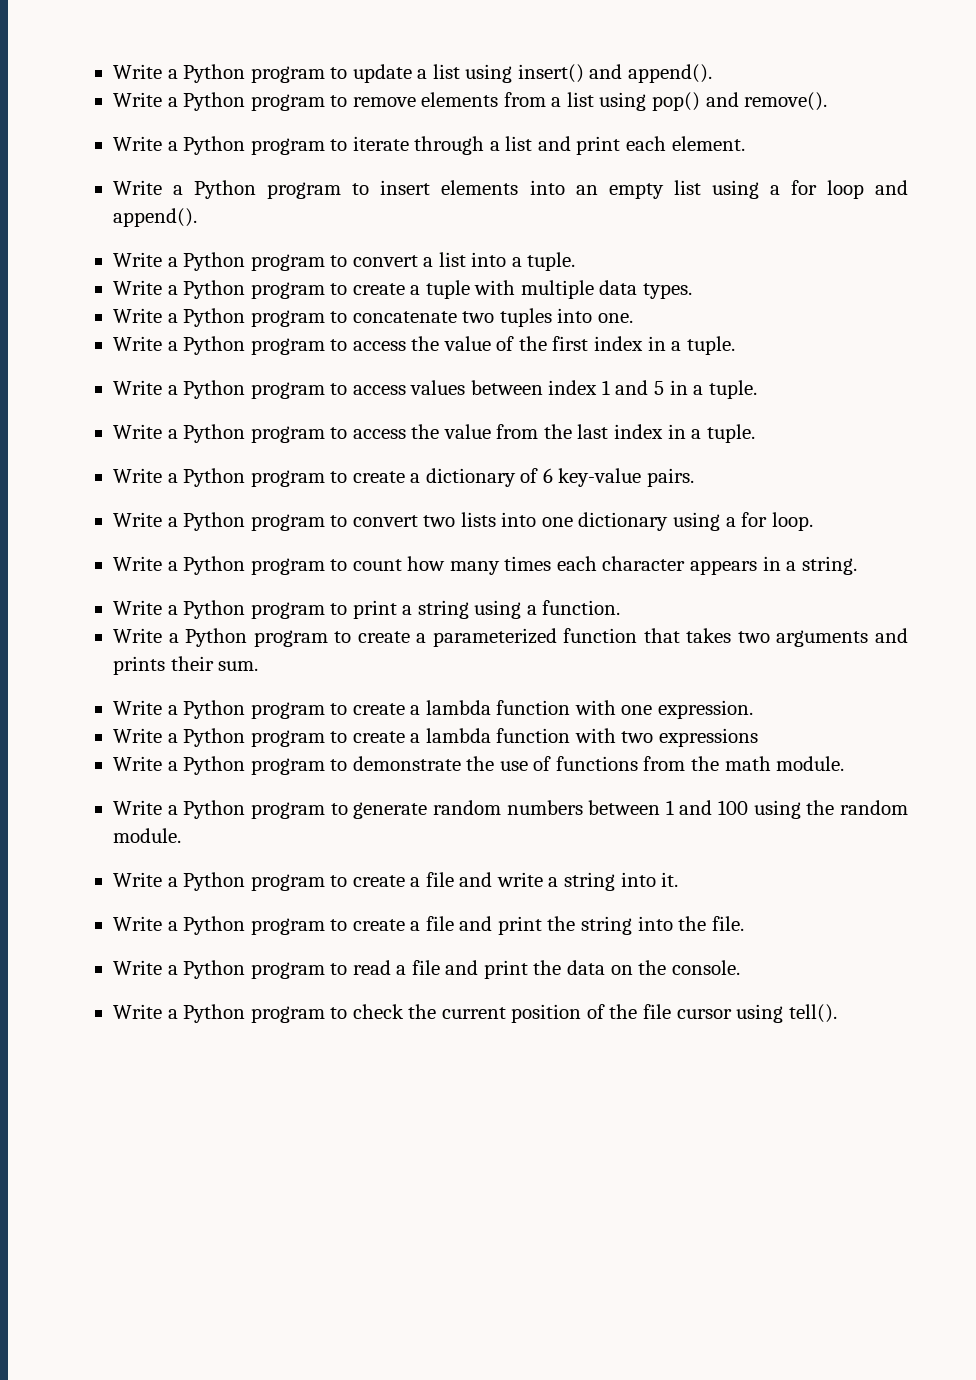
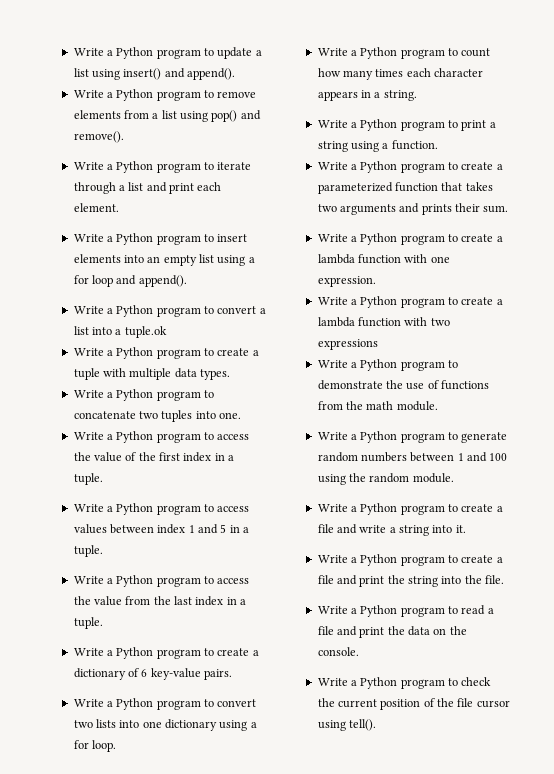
[527,252,576,271] tuple. -> [124,326,167,338] tuple.ok

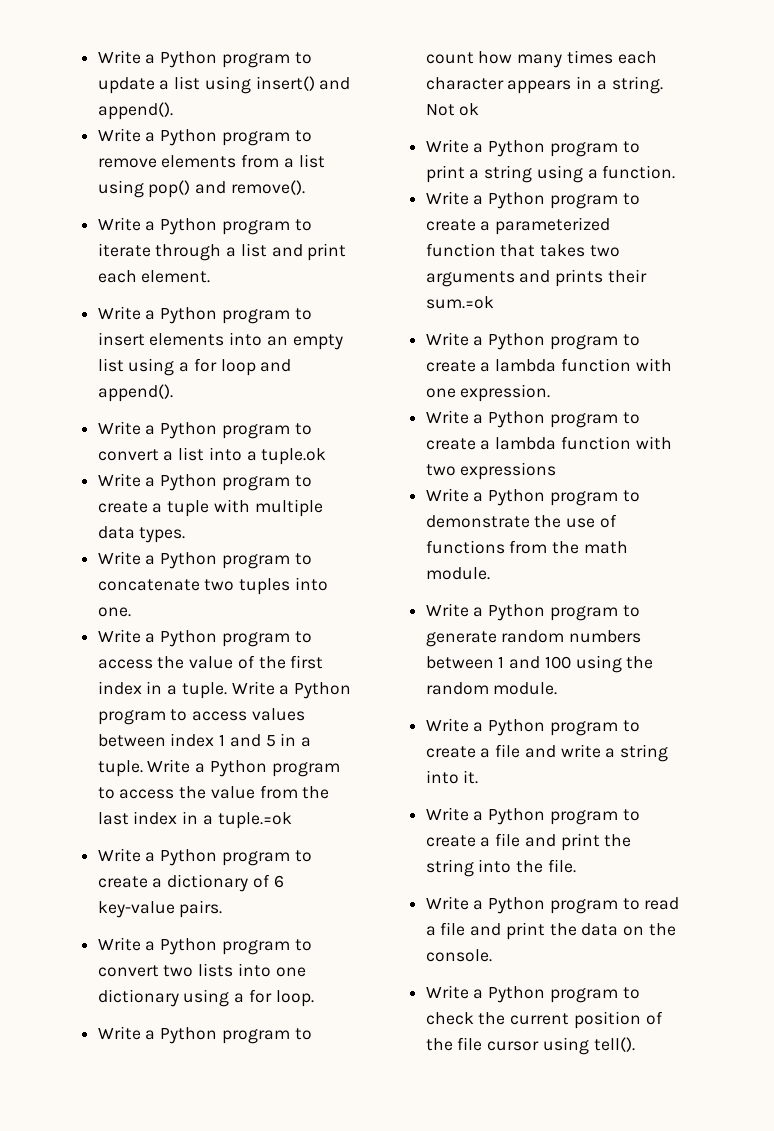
(103, 479) // -> (227, 690) none
(103, 551) // -> (143, 768) none
[73,617,103,629] tuple. -> [217,812,292,829] tuple.=ok
(417, 95) none -> [425,103,480,116] Not ok
[483,205,509,213] sum. -> [425,296,494,309] sum.=ok

